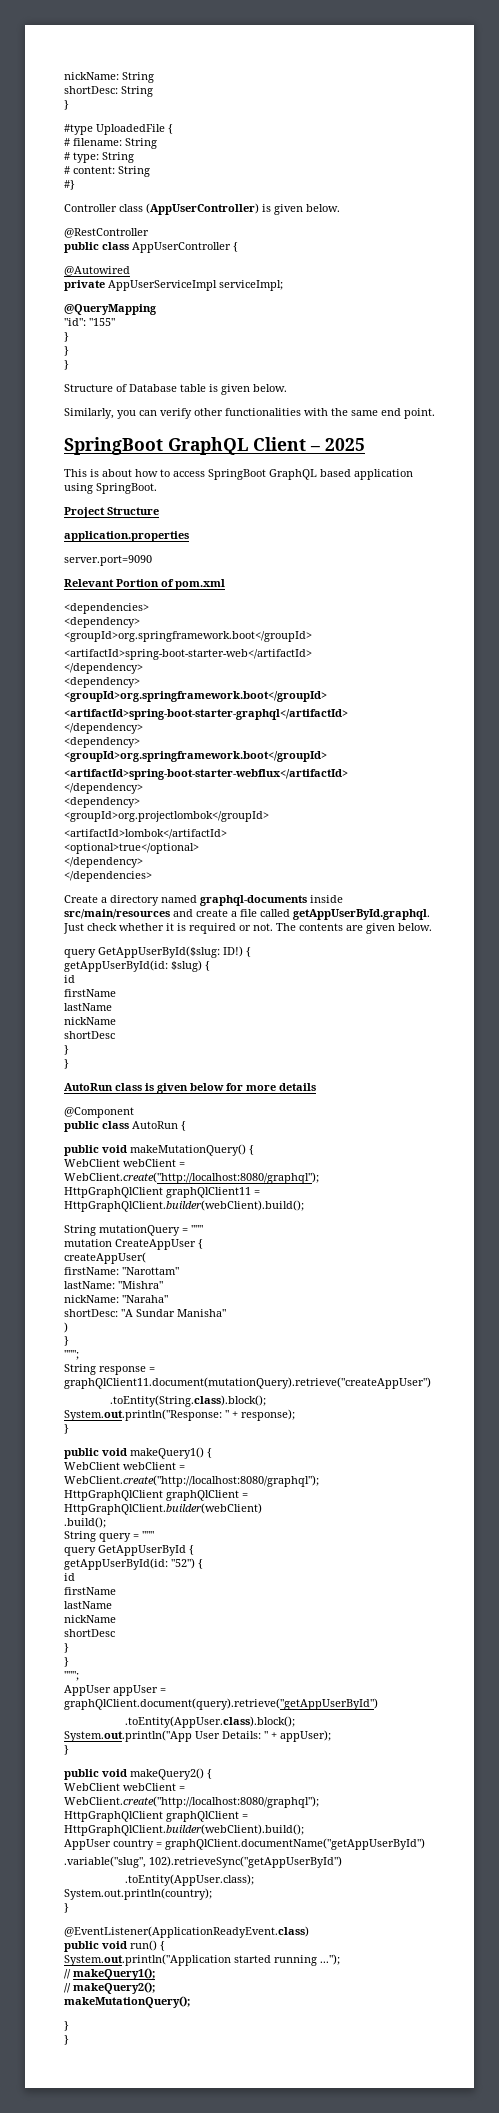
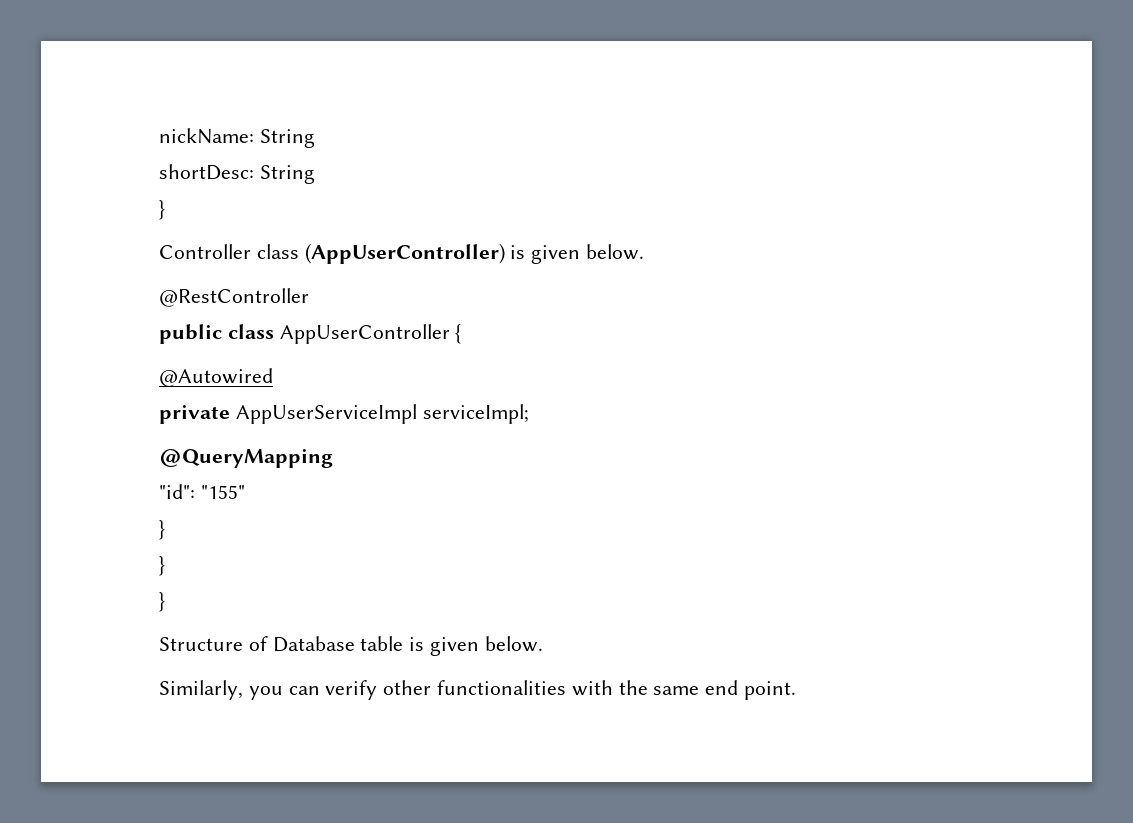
[64,124,173,135] [64,138,157,149] [64,152,134,163] [64,166,150,177] [64,180,75,190] // #type UploadedFile { // # filename: String // # type: String // # content: String // #} -> (165, 210) none
[64,437,365,455] [64,469,413,480] [64,483,157,494] [64,507,159,518] [64,531,189,542] [64,555,152,566] [64,579,225,590] [64,603,149,614] [64,617,140,628] [64,631,312,642] [64,649,312,660] [64,663,143,674] [64,677,140,688] [64,691,327,702] [64,709,348,720] [64,723,143,734] [64,737,140,748] [64,751,327,762] [64,769,348,780] [64,783,143,794] [64,797,140,808] [64,811,269,822] [64,829,227,839] [64,843,199,854] [64,857,143,868] [64,871,152,882] [64,895,343,906] [64,909,430,920] [63,923,432,934] [64,946,251,958] [64,960,210,972] [64,975,75,983] [64,989,116,997] [64,1003,112,1011] [64,1017,116,1025] [64,1031,115,1039] [64,1045,69,1055] [64,1059,69,1069] [64,1083,316,1094] [64,1107,134,1118] [64,1121,186,1132] [64,1144,254,1156] [64,1159,185,1167] [64,1172,319,1184] [64,1187,260,1198] [64,1200,304,1212] [64,1225,203,1236] [64,1239,203,1250] [64,1252,146,1264] [64,1267,179,1275] [64,1281,163,1289] [64,1295,168,1303] [64,1309,226,1317] [64,1322,68,1333] [64,1336,69,1346] [64,1350,79,1360] [64,1364,155,1375] [64,1377,431,1389] [109,1395,266,1407] [64,1409,295,1421] [64,1424,69,1434] [64,1447,212,1459] [64,1462,185,1470] [64,1475,319,1487] [64,1490,248,1501] [64,1503,262,1515] [64,1517,106,1528] [64,1531,154,1542] [64,1545,194,1556] [64,1558,203,1570] [64,1573,75,1581] [64,1587,116,1595] [64,1601,112,1609] [64,1615,116,1623] [64,1629,115,1637] [64,1643,69,1653] [64,1657,69,1667] [64,1671,79,1681] [64,1685,166,1696] [64,1698,378,1710] [124,1716,295,1728] [64,1730,331,1742] [64,1745,69,1755] [64,1768,212,1780] [64,1783,185,1791] [64,1796,319,1808] [64,1811,248,1822] [64,1824,304,1836] [64,1838,425,1850] [64,1856,342,1868] [124,1874,254,1886] [64,1888,212,1900] [64,1903,69,1913] [64,1926,309,1938] [64,1940,165,1952] [64,1954,340,1966] [64,1968,155,1980] [64,1982,155,1994] [64,1996,190,2008] [64,2021,69,2031] [64,2035,69,2045] // SpringBoot GraphQL Client – 2025 // This is about how to access SpringBoot GraphQL based application using SpringBoot. // Project Structure // application.properties // server.port=9090 // Relevant Portion of pom.xml // <dependencies> // <dependency> // <groupId>org.springframework.boot</groupId> // <artifactId>spring-boot-starter-web</artifactId> // </dependency> // <dependency> // <groupId>org.springframework.boot</groupId> // <artifactId>spring-boot-starter-graphql</artifactId> // </dependency> // <dependency> // <groupId>org.springframework.boot</groupId> // <artifactId>spring-boot-starter-webflux</artifactId> // </dependency> // <dependency> // <groupId>org.projectlombok</groupId> // <artifactId>lombok</artifactId> // <optional>true</optional> // </dependency> // </dependencies> // Create a directory named graphql-documents inside src/main/resources and create a file called getAppUserById.graphql. Just check whether it is required or not. The contents are given below. // query GetAppUserById($slug: ID!) { // getAppUserById(id: $slug) { // id // firstName // lastName // nickName // shortDesc // } // } // AutoRun class is given below for more details // @Component // public class AutoRun { // public void makeMutationQuery() { // WebClient webClient = WebClient.create("http://localhost:8080/graphql"); // HttpGraphQlClient graphQlClient11 = HttpGraphQlClient.builder(webClient).build(); // String mutationQuery = """ // mutation CreateAppUser { // createAppUser( // firstName: "Narottam" // lastName: "Mishra" // nickName: "Naraha" // shortDesc: "A Sundar Manisha" // ) // } // """; // String response = graphQlClient11.document(mutationQuery).retrieve("createAppUser") // .toEntity(String.class).block(); // System.out.println("Response: " + response); // } // public void makeQuery1() { // WebClient webClient = WebClient.create("http://localhost:8080/graphql"); // HttpGraphQlClient graphQlClient = HttpGraphQlClient.builder(webClient) // .build(); // String query = """ // query GetAppUserById { // getAppUserById(id: "52") { // id // firstName // lastName // nickName // shortDesc // } // } // """; // AppUser appUser = graphQlClient.document(query).retrieve("getAppUserById") // .toEntity(AppUser.class).block(); // System.out.println("App User Details: " + appUser); // } // public void makeQuery2() { // WebClient webClient = WebClient.create("http://localhost:8080/graphql"); // HttpGraphQlClient graphQlClient = HttpGraphQlClient.builder(webClient).build(); // AppUser country = graphQlClient.documentName("getAppUserById") // .variable("slug", 102).retrieveSync("getAppUserById") // .toEntity(AppUser.class); // System.out.println(country); // } // @EventListener(ApplicationReadyEvent.class) // public void run() { // System.out.println("Application started running ..."); // // makeQuery1(); // // makeQuery2(); // makeMutationQuery(); // } // } -> (797, 690) none

